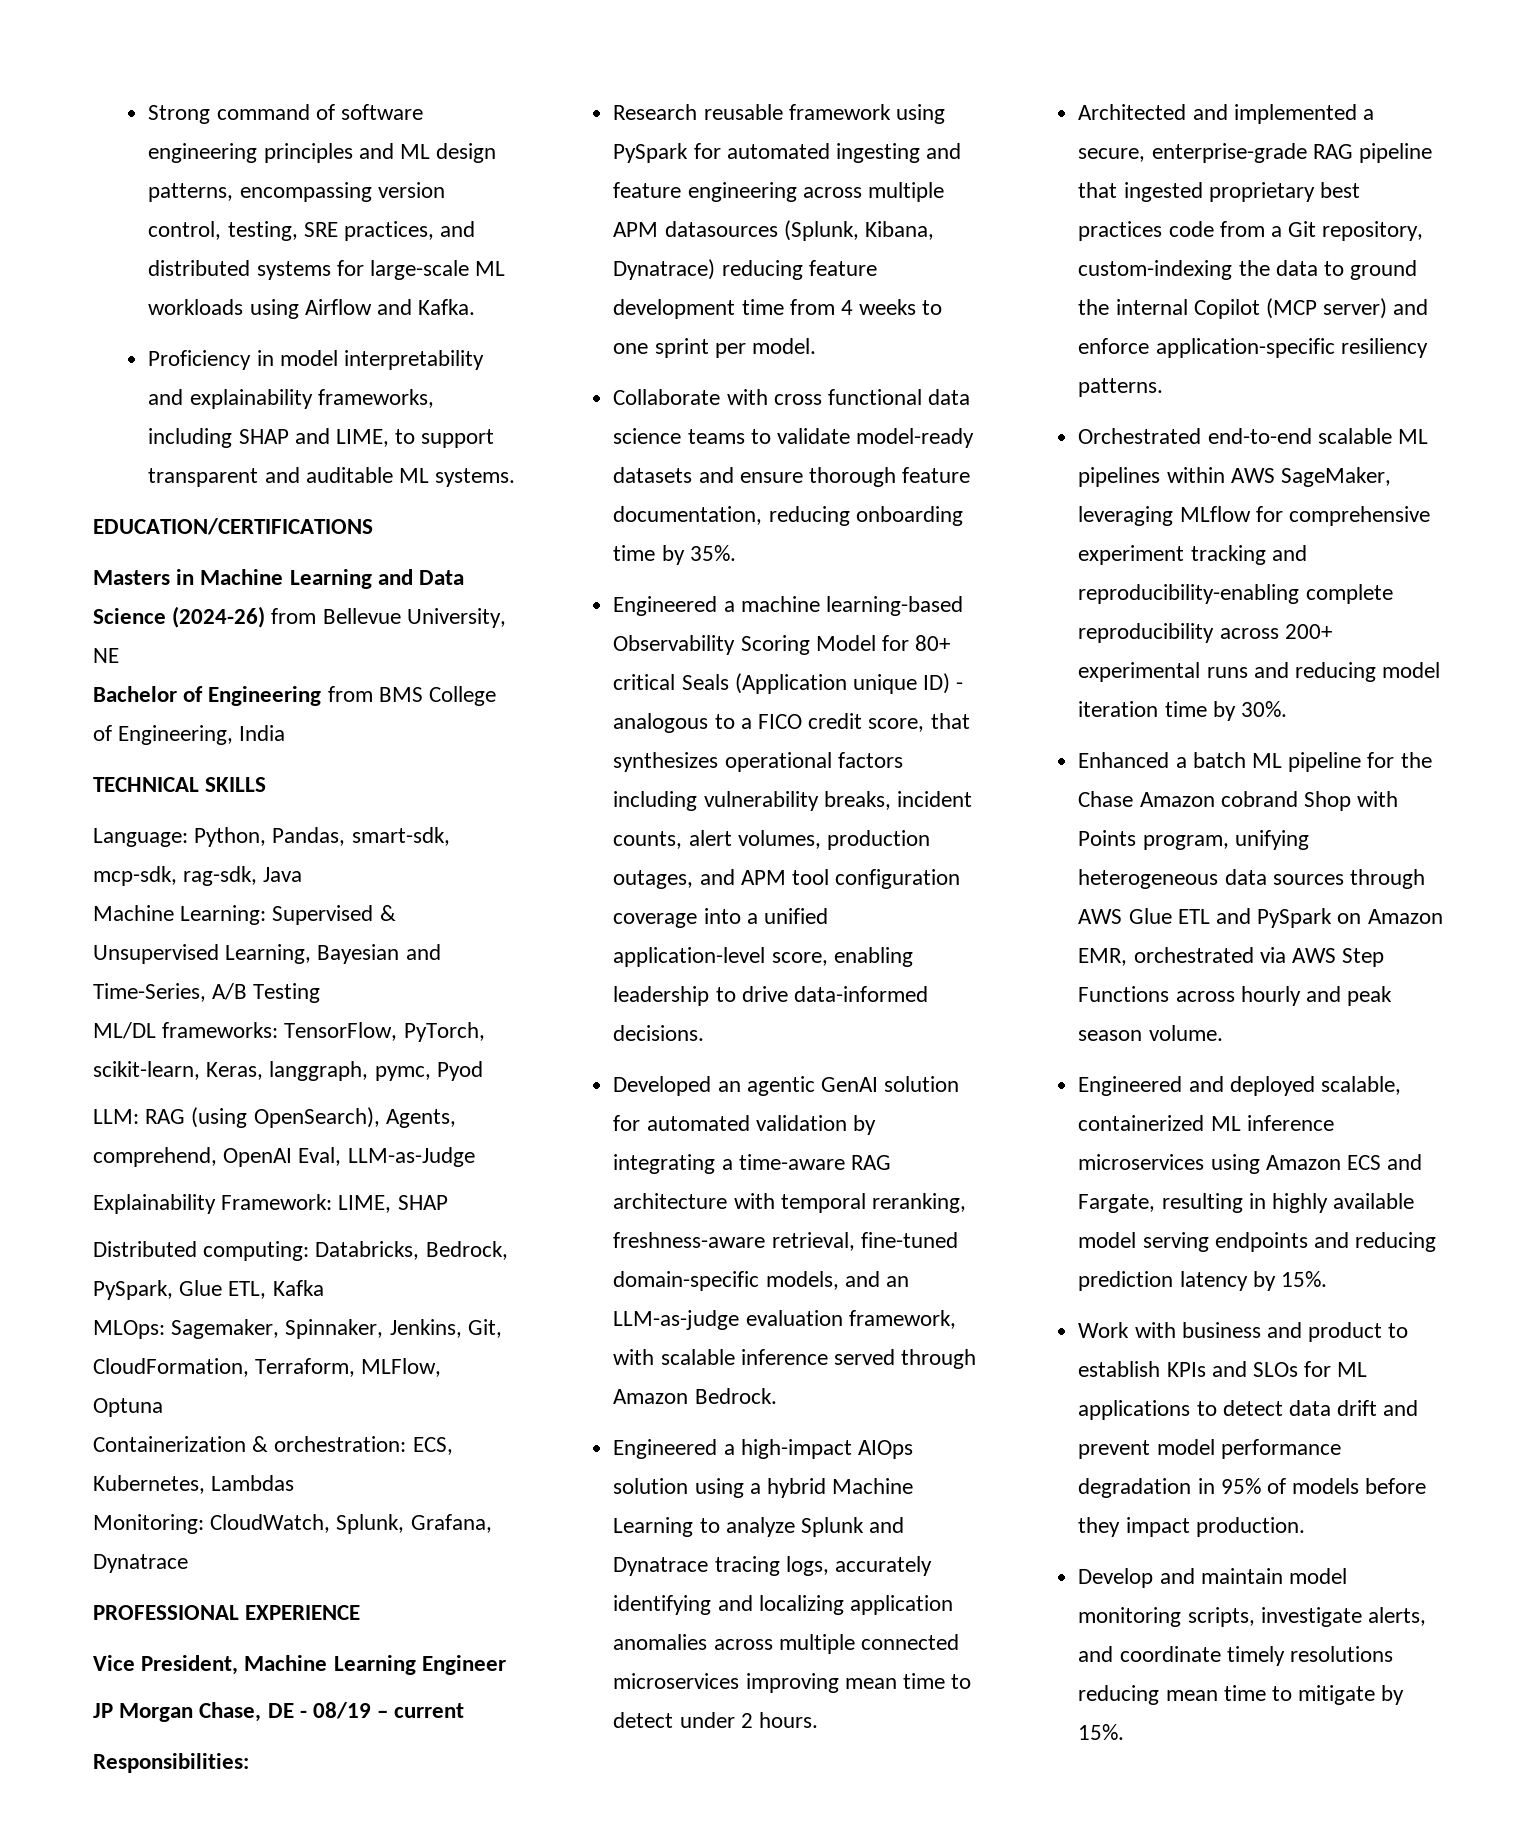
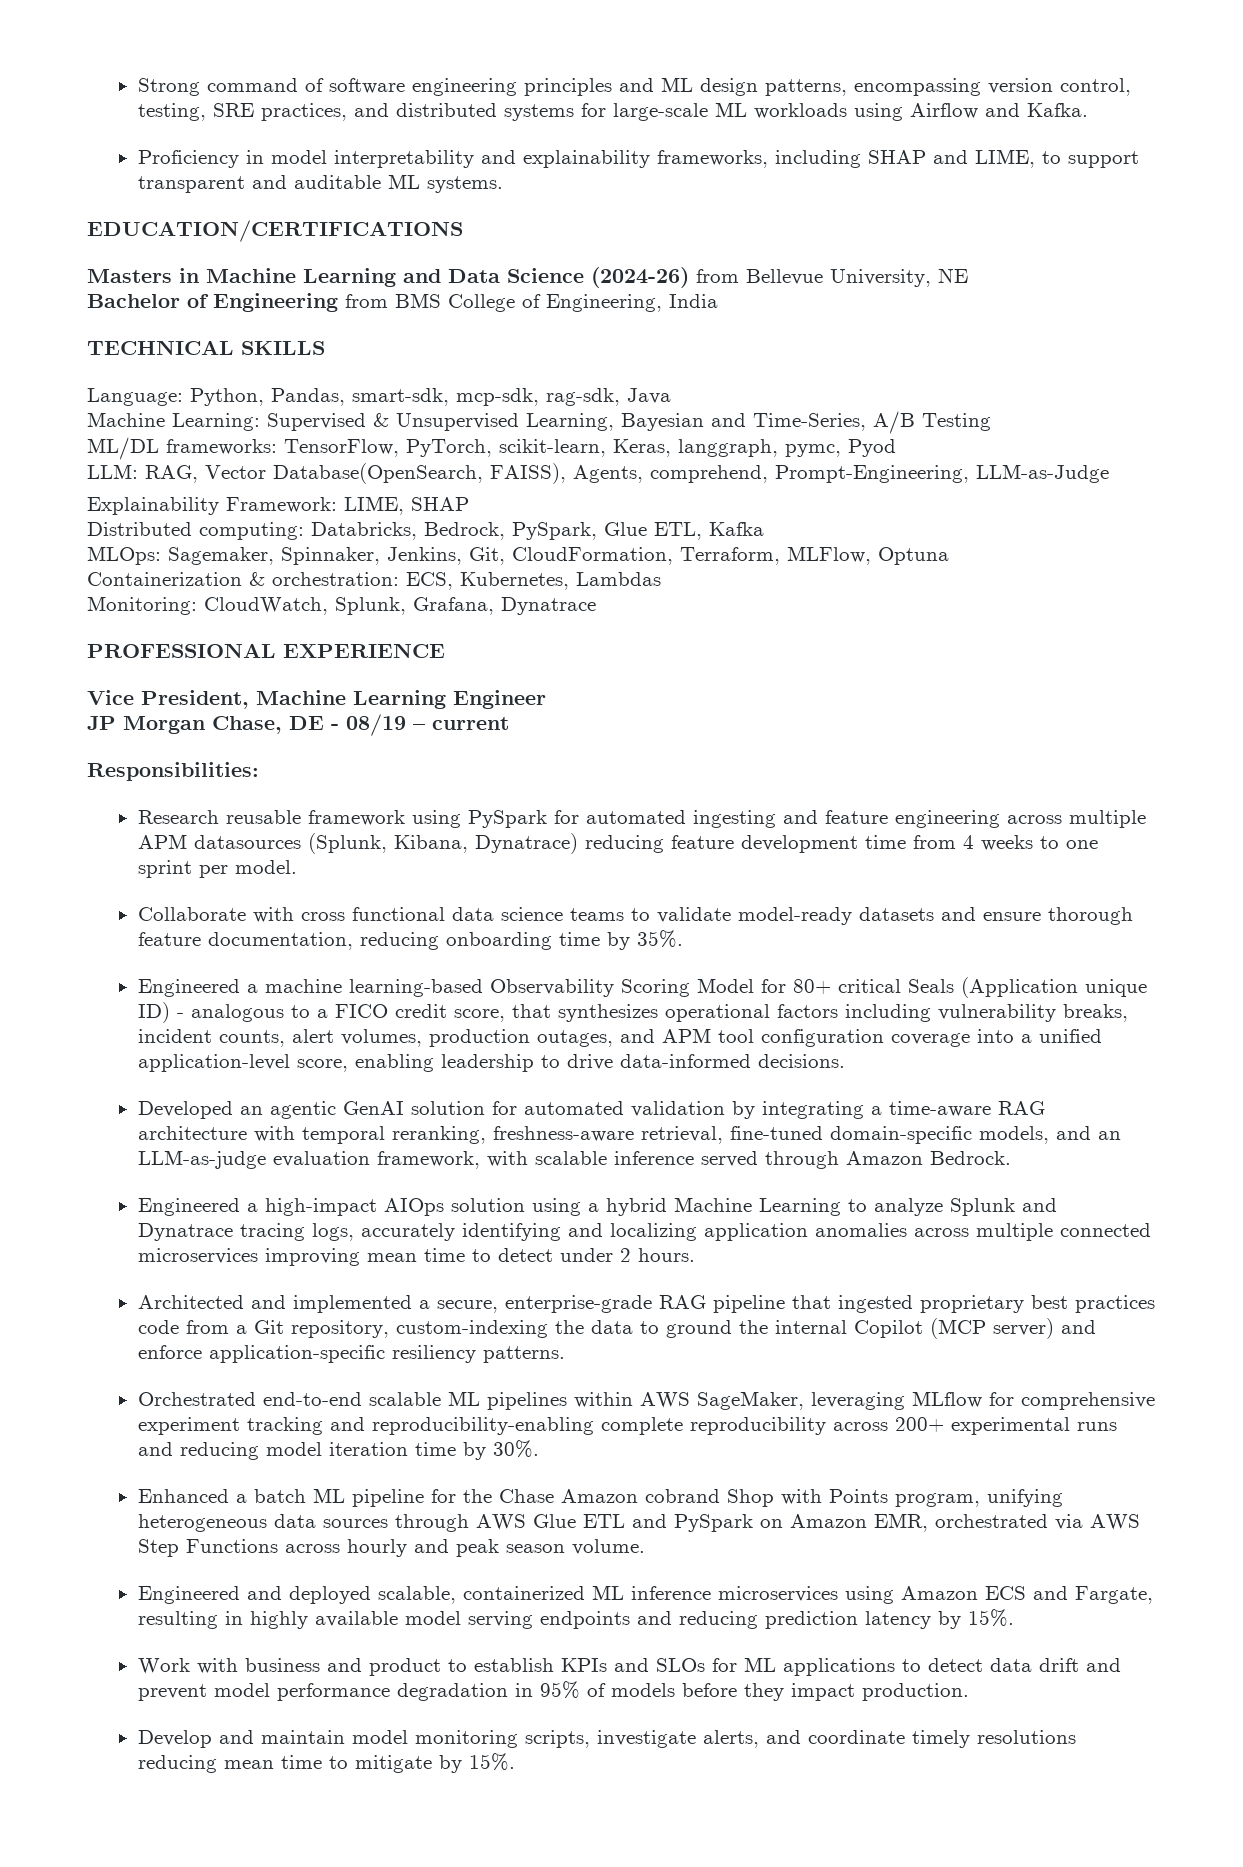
[145,1107,456,1128] [93,1147,342,1167] RAG (using OpenSearch), Agents, comprehend, OpenAI Eval, -> [145,463,969,484] RAG, Vector Database(OpenSearch, FAISS), Agents, comprehend, Prompt-Engineering,

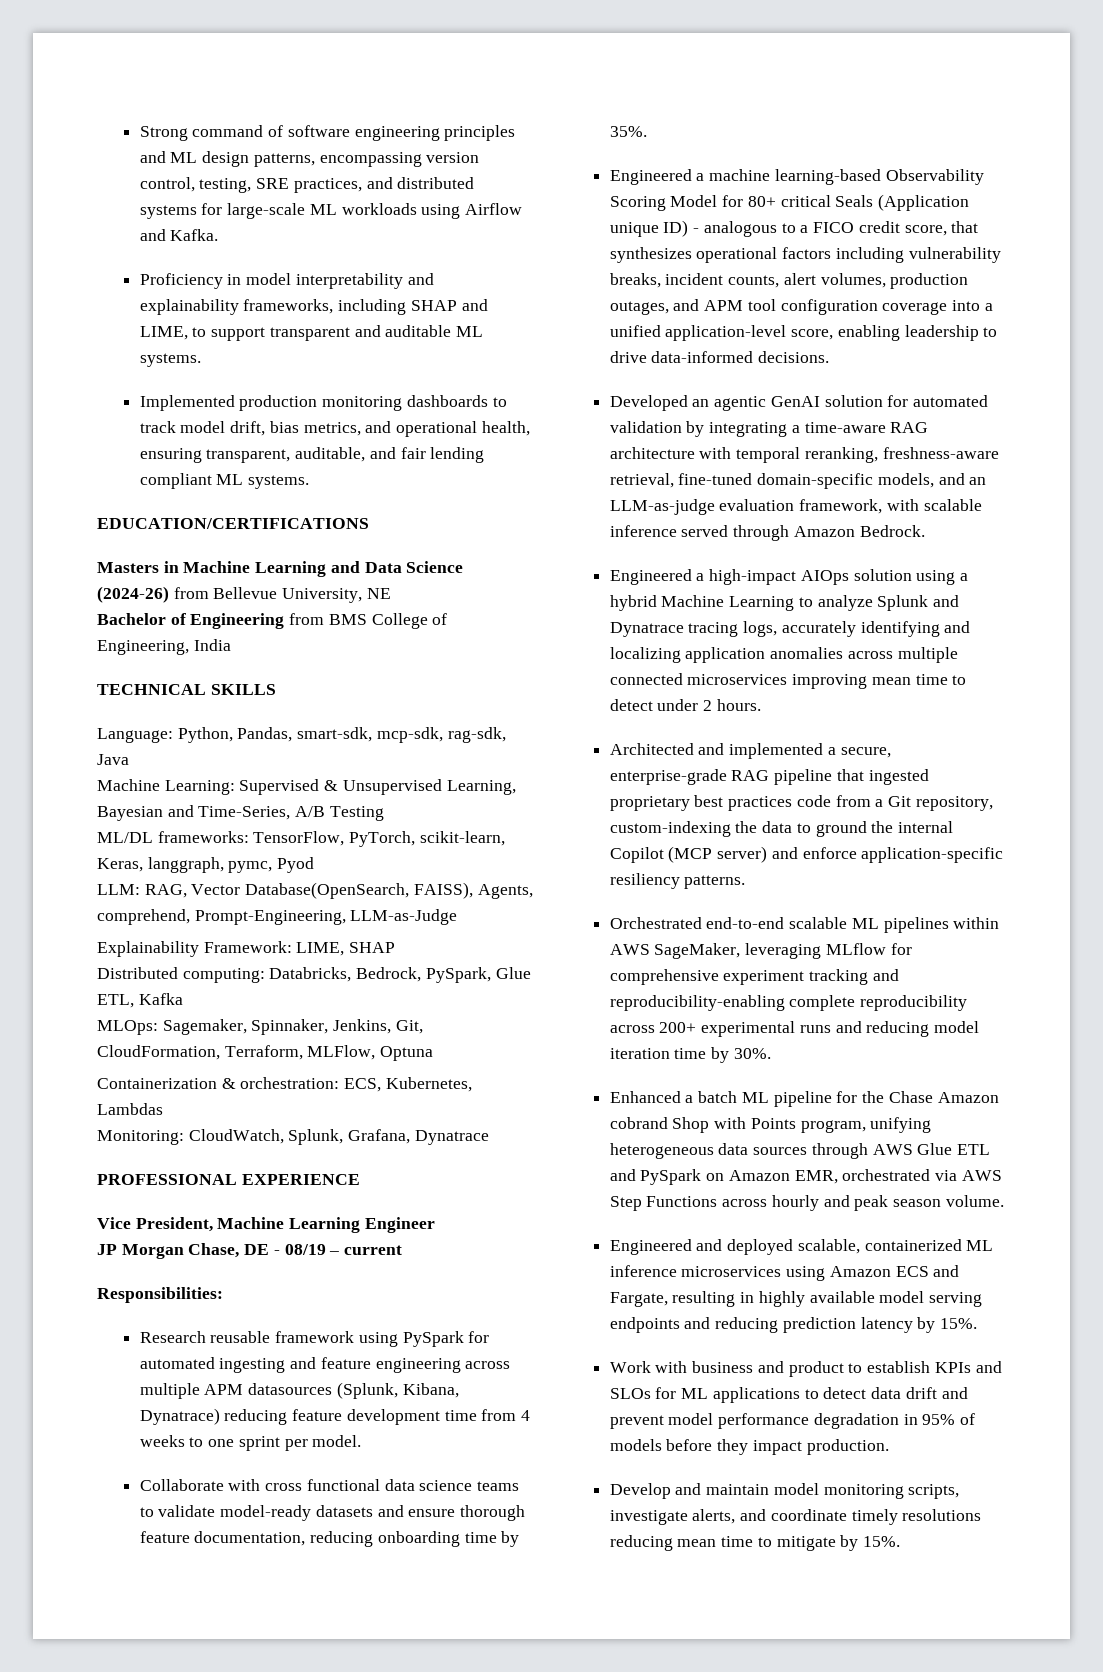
(503, 184) none -> [139,395,507,411] [139,421,530,437] [139,447,485,463] [139,473,310,489] // Implemented production monitoring dashboards to track model drift, bias metrics, and operational health, ensuring transparent, auditable, and fair lending compliant ML systems.

